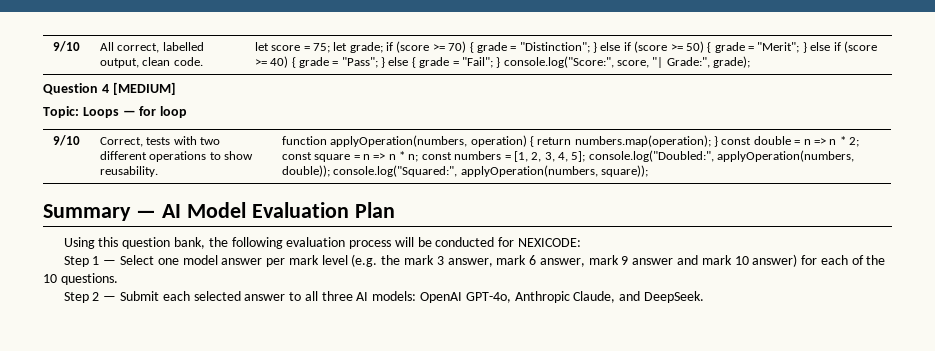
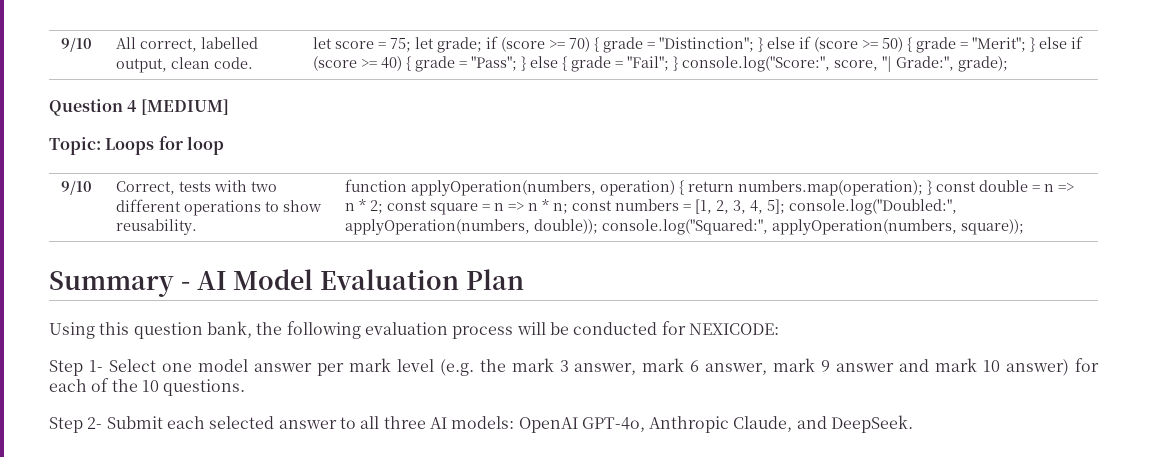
[122,110,136,116] — -> (155, 146) none
[135,210,156,218] — -> [180,282,190,290] -
[92,256,117,265] 1 — -> [88,360,103,372] 1-
[92,292,117,301] 2 — -> [87,417,103,429] 2-

